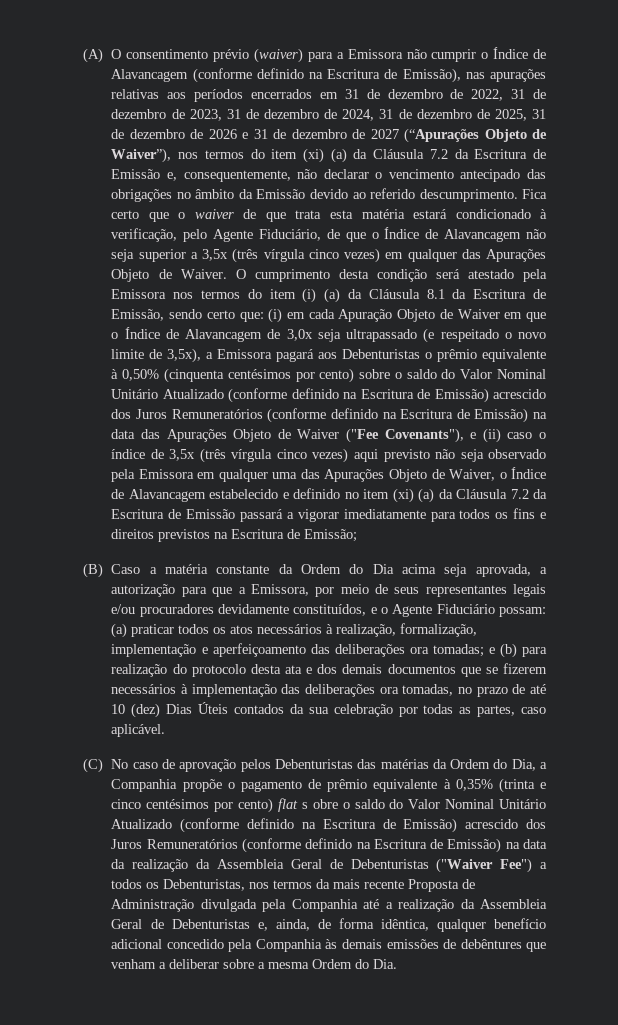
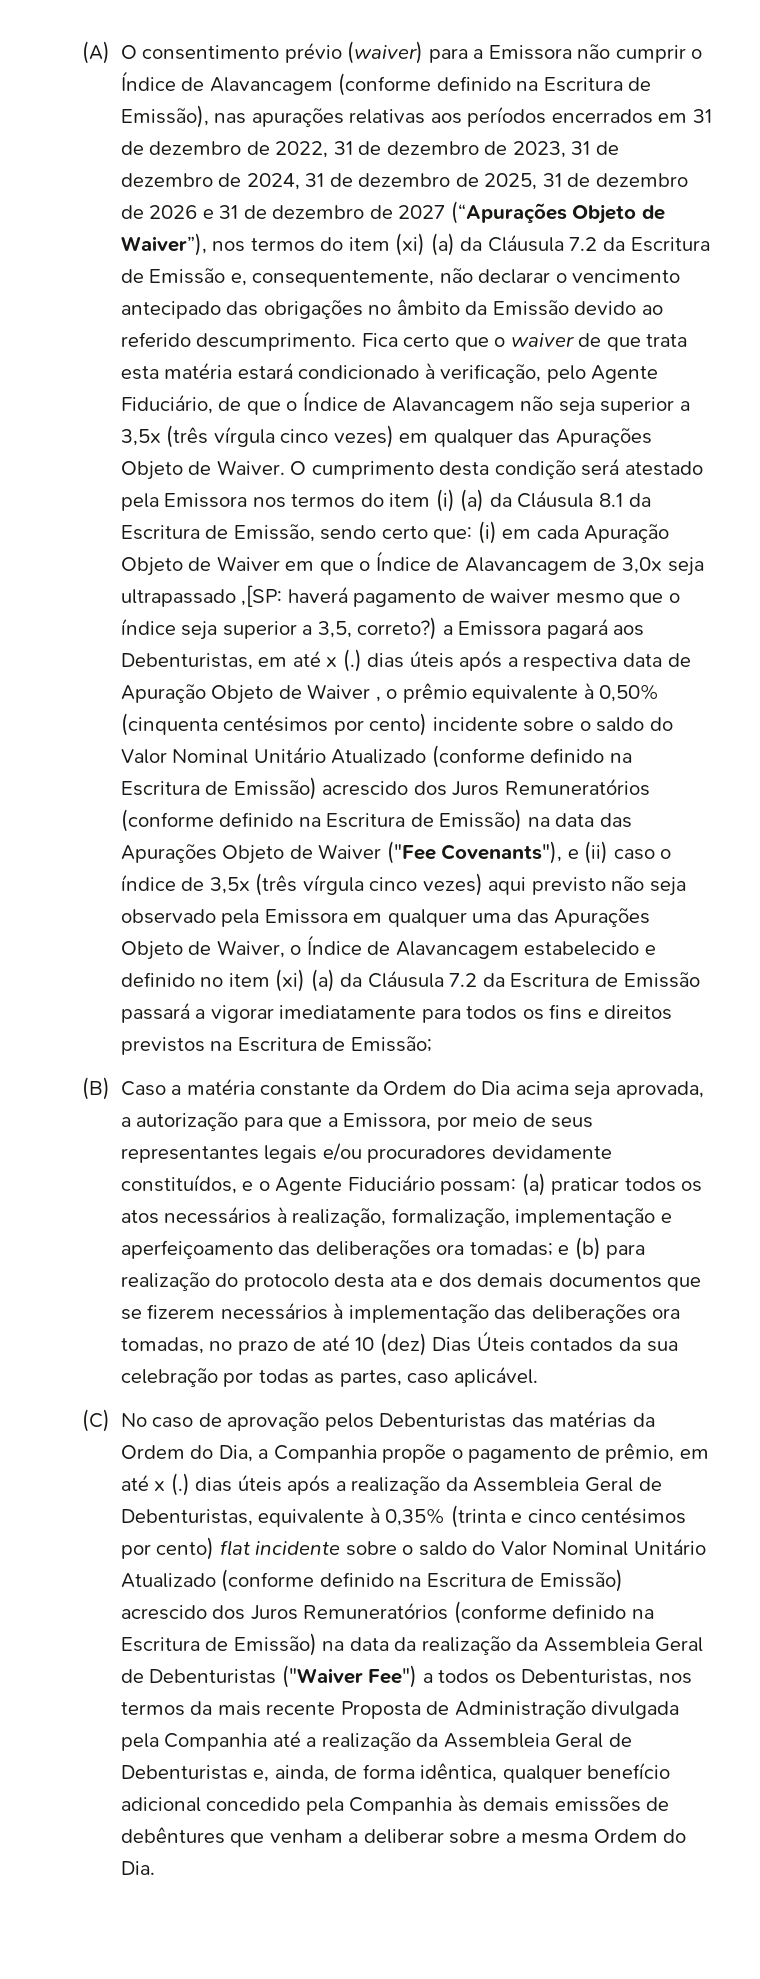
[423,328,546,343] [111,348,421,363] (e respeitado o novo limite de 3,5x), a Emissora pagará aos Debenturistas -> [241,585,680,607] [120,617,645,640] [120,649,691,672] [120,684,381,704] ,[SP: haverá pagamento de waiver mesmo que o índice seja superior a 3,5, correto?) a Emissora pagará aos Debenturistas, em até x (.) dias úteis após a respectiva data de Apuração Objeto de Waiver ,
(355, 375) none -> [432,717,518,731] incidente
[327,779,368,792] prêmio -> [605,1443,709,1463] [120,1473,662,1496] [120,1509,253,1526] prêmio, em até x (.) dias úteis após a realização da Assembleia Geral de Debenturistas,
[301,799,338,809] s obre -> [255,1541,397,1556] incidente sobre

